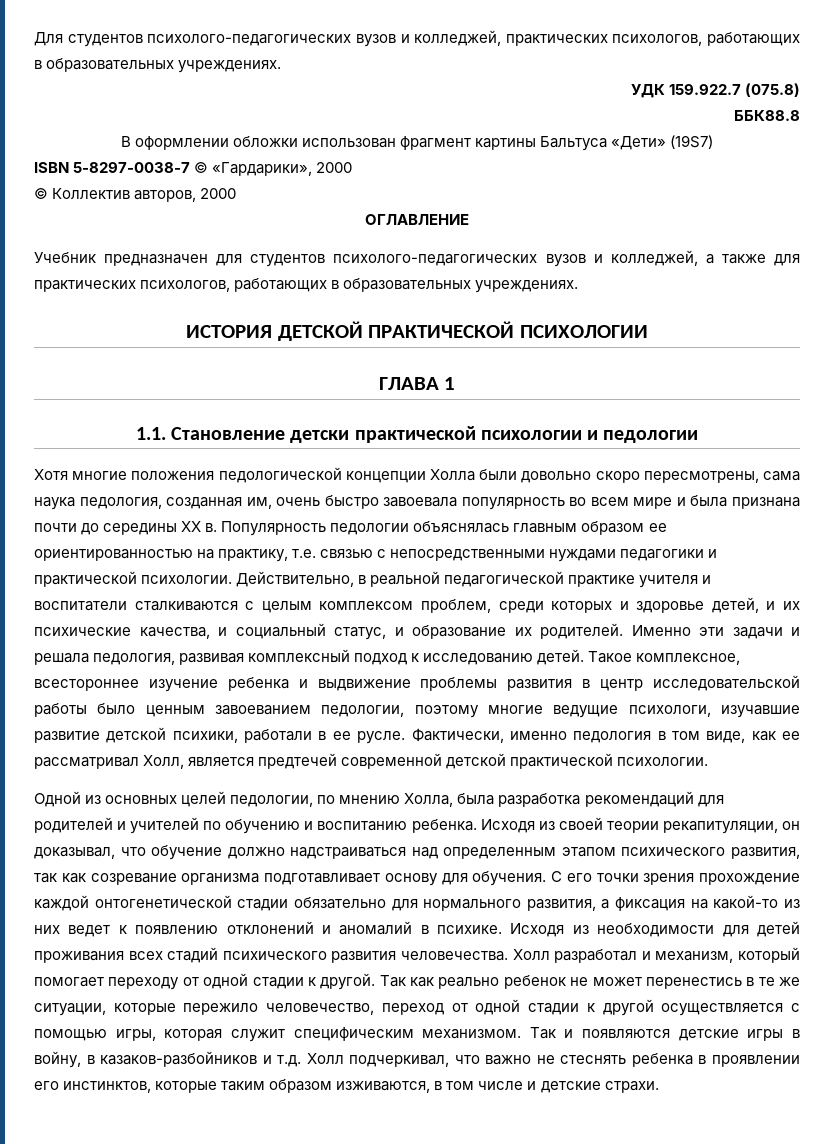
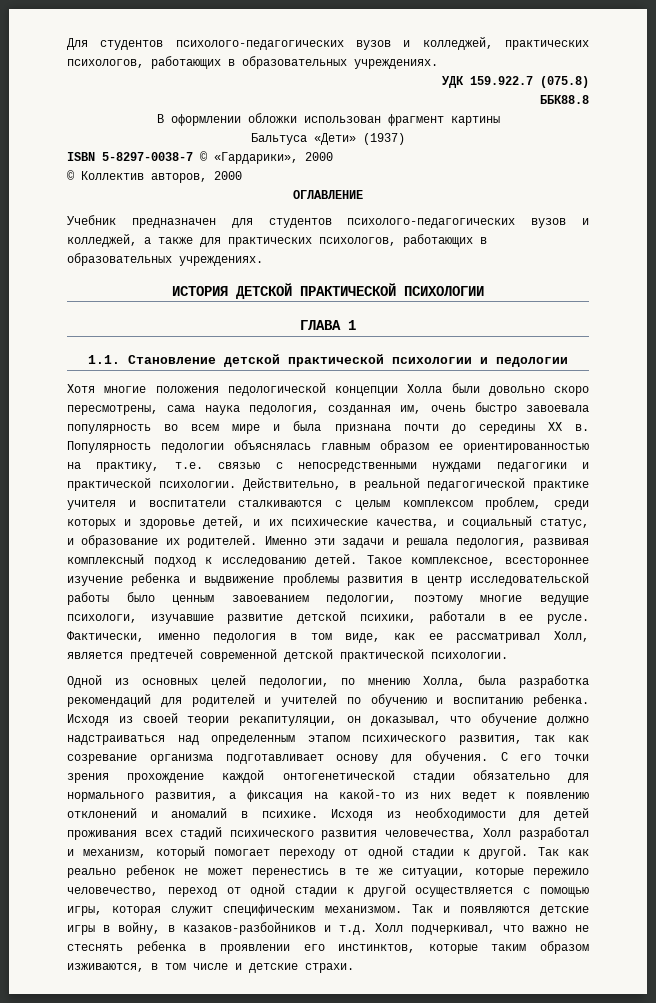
(537, 144) none -> (500, 121) //
[670,135,714,149] (19S7) -> [363,133,405,145] (1937)
[290,430,350,443] детски -> [224,354,280,367] детской
[401,951,508,961] человечества. -> [384,830,476,839] человечества,

